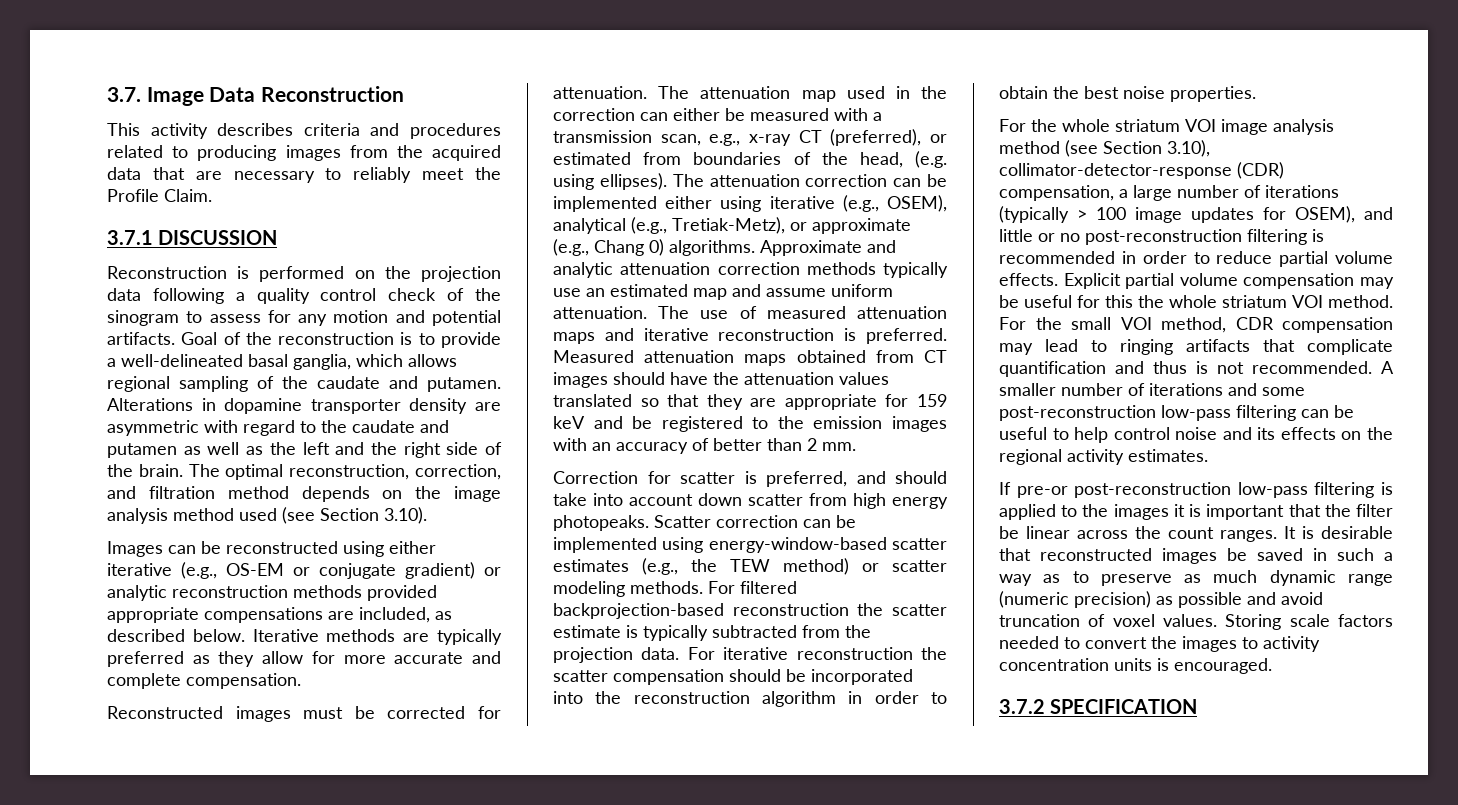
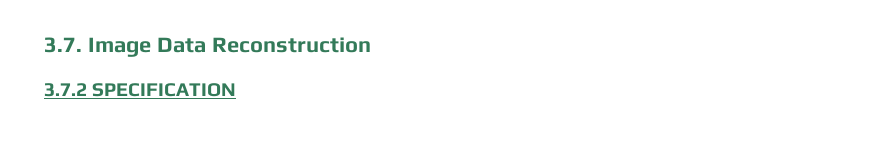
[107,123,501,139] [107,145,501,161] [107,167,501,183] [107,189,212,202] [107,230,278,245] [107,266,501,282] [107,288,501,304] [107,310,501,326] [107,332,501,348] [107,354,457,370] [107,376,501,392] [107,398,501,414] [107,420,449,436] [107,442,502,458] [107,464,501,480] [107,486,501,502] [107,507,427,524] [107,541,436,557] [107,562,501,579] [107,585,437,601] [107,607,452,623] [107,629,503,645] [107,651,502,667] [107,673,301,689] [107,706,501,722] [553,86,947,102] [553,108,882,121] [553,129,947,146] [553,151,947,168] [553,173,947,190] [553,195,947,212] [553,217,911,234] [553,239,896,256] [553,262,948,278] [553,284,893,300] [553,306,947,319] [553,328,947,344] [553,350,947,366] [553,372,889,388] [553,394,947,410] [553,416,947,432] [553,438,856,454] [553,471,947,487] [553,493,948,509] [553,515,856,531] [553,537,947,553] [553,558,947,575] [553,581,797,597] [553,603,947,619] [553,625,871,641] [553,647,947,663] [553,669,913,685] [553,691,947,707] [999,86,1256,102] [999,119,1334,135] [999,140,1210,157] [999,162,1284,179] [999,185,1339,201] [999,206,1393,223] [999,229,1324,245] [999,251,1393,267] [999,273,1394,289] [999,295,1393,308] [999,317,1393,333] [999,339,1393,355] [999,361,1394,377] [999,383,1305,396] [999,405,1354,421] [999,427,1393,443] [999,449,1208,465] [999,482,1393,498] [999,504,1393,520] [999,526,1393,542] [999,548,1393,564] [999,570,1393,586] [999,591,1323,608] [999,614,1393,630] [999,636,1320,652] [999,658,1272,674] // This activity describes criteria and procedures related to producing images from the acquired data that are necessary to reliably meet the Profile Claim. // 3.7.1 DISCUSSION // Reconstruction is performed on the projection data following a quality control check of the sinogram to assess for any motion and potential artifacts. Goal of the reconstruction is to provide a well-delineated basal ganglia, which allows regional sampling of the caudate and putamen. Alterations in dopamine transporter density are asymmetric with regard to the caudate and putamen as well as the left and the right side of the brain. The optimal reconstruction, correction, and filtration method depends on the image analysis method used (see Section 3.10). // Images can be reconstructed using either iterative (e.g., OS-EM or conjugate gradient) or analytic reconstruction methods provided appropriate compensations are included, as described below. Iterative methods are typically preferred as they allow for more accurate and complete compensation. // Reconstructed images must be corrected for attenuation. The attenuation map used in the correction can either be measured with a transmission scan, e.g., x-ray CT (preferred), or estimated from boundaries of the head, (e.g. using ellipses). The attenuation correction can be implemented either using iterative (e.g., OSEM), analytical (e.g., Tretiak-Metz), or approximate (e.g., Chang 0) algorithms. Approximate and analytic attenuation correction methods typically use an estimated map and assume uniform attenuation. The use of measured attenuation maps and iterative reconstruction is preferred. Measured attenuation maps obtained from CT images should have the attenuation values translated so that they are appropriate for 159 keV and be registered to the emission images with an accuracy of better than 2 mm. // Correction for scatter is preferred, and should take into account down scatter from high energy photopeaks. Scatter correction can be implemented using energy-window-based scatter estimates (e.g., the TEW method) or scatter modeling methods. For filtered backprojection-based reconstruction the scatter estimate is typically subtracted from the projection data. For iterative reconstruction the scatter compensation should be incorporated into the reconstruction algorithm in order to obtain the best noise properties. // For the whole striatum VOI image analysis method (see Section 3.10), collimator-detector-response (CDR) compensation, a large number of iterations (typically > 100 image updates for OSEM), and little or no post-reconstruction filtering is recommended in order to reduce partial volume effects. Explicit partial volume compensation may be useful for this the whole striatum VOI method. For the small VOI method, CDR compensation may lead to ringing artifacts that complicate quantification and thus is not recommended. A smaller number of iterations and some post-reconstruction low-pass filtering can be useful to help control noise and its effects on the regional activity estimates. // If pre-or post-reconstruction low-pass filtering is applied to the images it is important that the filter be linear across the count ranges. It is desirable that reconstructed images be saved in such a way as to preserve as much dynamic range (numeric precision) as possible and avoid truncation of voxel values. Storing scale factors needed to convert the images to activity concentration units is encouraged. -> (371, 45) none

